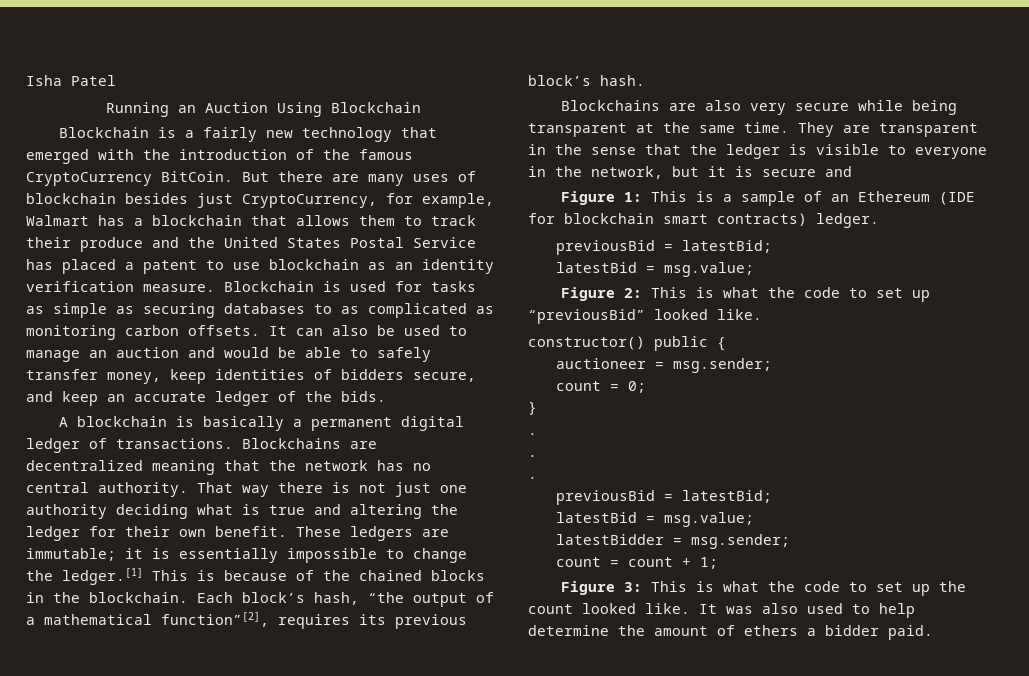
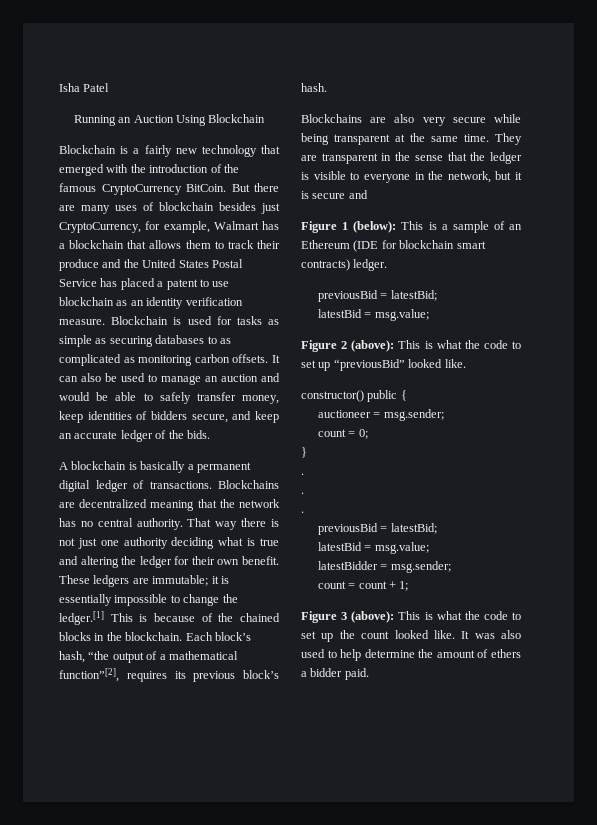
[623,192,642,202] 1: -> [342,221,397,233] 1 (below):
[623,288,642,298] 2: -> [341,340,395,352] 2 (above):
[623,582,642,592] 3: -> [341,611,395,623] 3 (above):

